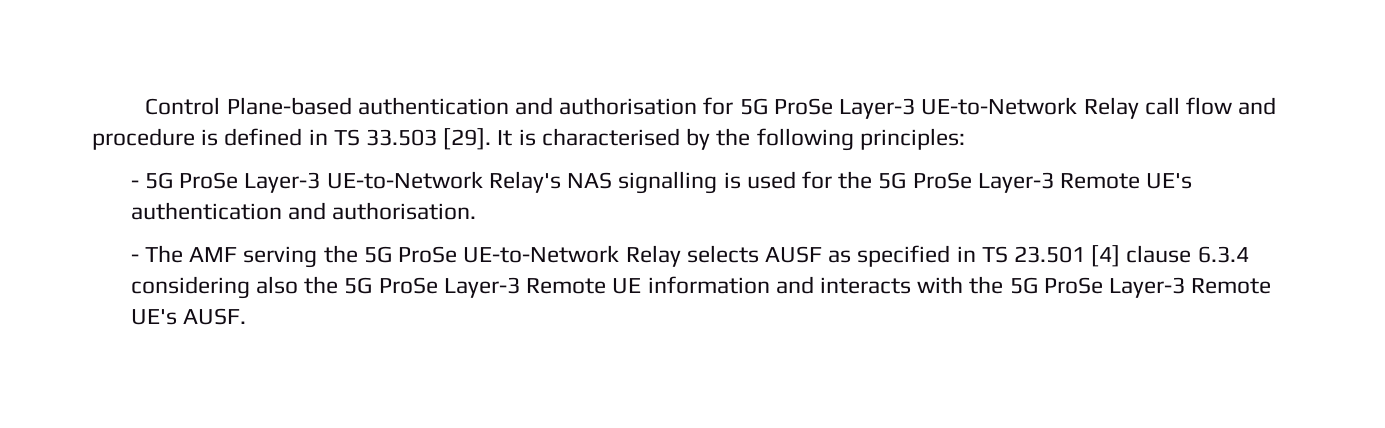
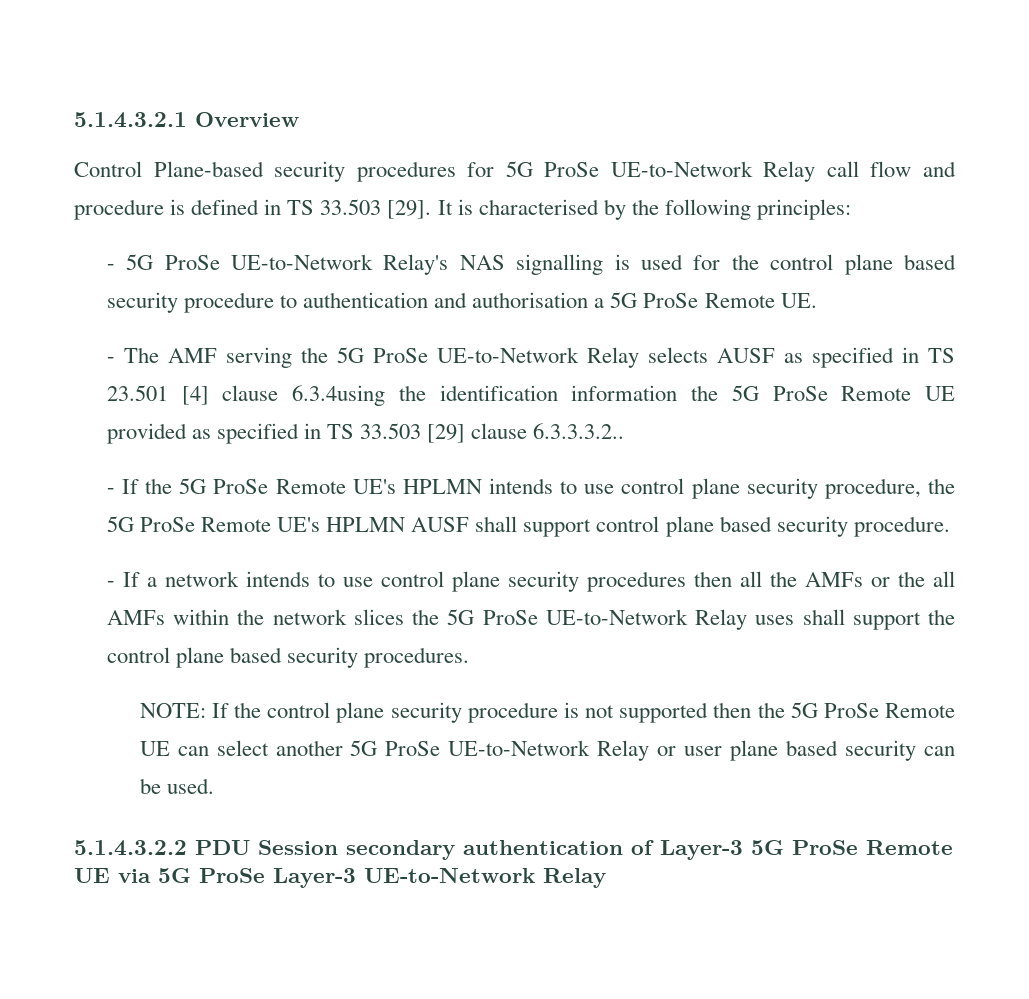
[145,97,698,115] Control Plane-based authentication and authorisation -> [74,112,299,128] [74,161,456,182] 5.1.4.3.2.1 Overview // Control Plane-based security procedures
[839,98,916,119] Layer-3 -> (600, 169) none
[244,172,321,193] Layer-3 -> (220, 262) none
[878,172,1193,193] [130,202,477,220] 5G ProSe Layer-3 Remote UE's authentication and authorisation. -> [770,254,956,275] [106,292,817,313] control plane based security procedure to authentication and authorisation a 5G ProSe Remote UE.
[1197,246,1249,263] [130,276,1272,299] [130,308,247,325] 6.3.4 considering also the 5G ProSe Layer-3 Remote UE information and interacts with the 5G ProSe Layer-3 Remote UE's AUSF. -> [292,385,956,406] [106,423,625,444] [106,478,956,499] [106,516,950,537] [106,571,955,592] [106,609,955,630] [106,647,470,668] [139,702,956,723] [139,740,955,761] [139,778,214,794] [74,840,953,860] [74,868,606,888] 6.3.4using the identification information the 5G ProSe Remote UE provided as specified in TS 33.503 [29] clause 6.3.3.3.2.. // - If the 5G ProSe Remote UE's HPLMN intends to use control plane security procedure, the 5G ProSe Remote UE's HPLMN AUSF shall support control plane based security procedure. // - If a network intends to use control plane security procedures then all the AMFs or the all AMFs within the network slices the 5G ProSe UE-to-Network Relay uses shall support the control plane based security procedures. // NOTE: If the control plane security procedure is not supported then the 5G ProSe Remote UE can select another 5G ProSe UE-to-Network Relay or user plane based security can be used. // 5.1.4.3.2.2 PDU Session secondary authentication of Layer-3 5G ProSe Remote UE via 5G ProSe Layer-3 UE-to-Network Relay

